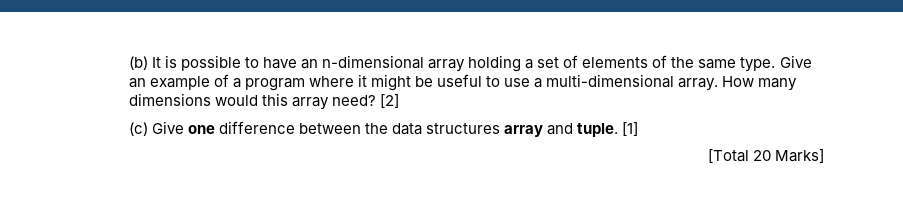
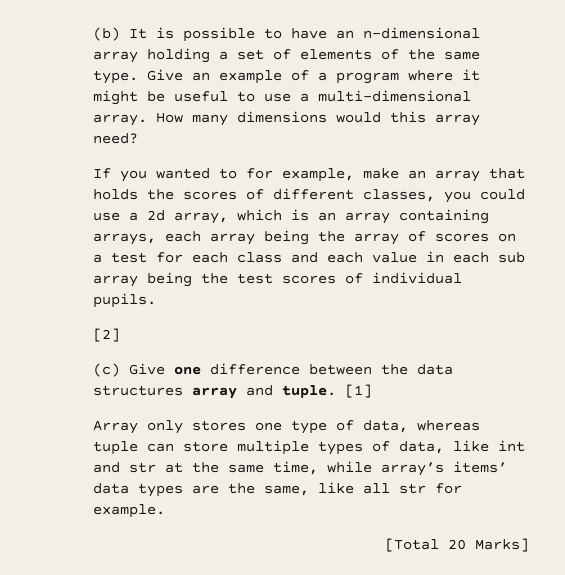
(376, 100) none -> [92,168,525,182] [92,188,525,203] [92,209,489,224] [92,230,516,245] [92,251,525,263] [92,272,462,287] [92,293,156,308] // If you wanted to for example, make an array that holds the scores of different classes, you could use a 2d array, which is an array containing arrays, each array being the array of scores on a test for each class and each value in each sub array being the test scores of individual pupils. //
(639, 129) none -> [92,420,480,434] [92,440,525,455] [92,461,507,476] [92,482,462,497] [92,504,165,518] // Array only stores one type of data, whereas tuple can store multiple types of data, like int and str at the same time, while array’s items’ data types are the same, like all str for example.

